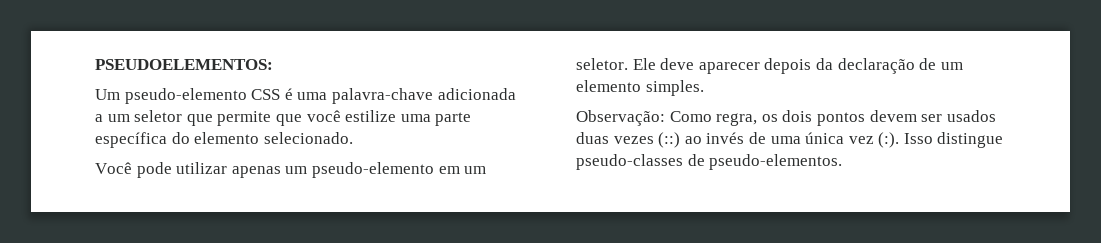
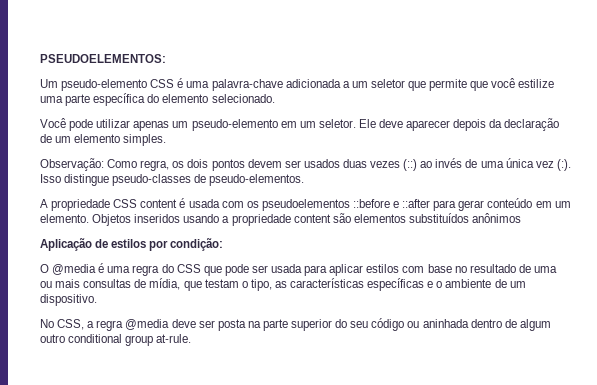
(843, 162) none -> [40,198,571,211] [40,213,522,226] [40,238,224,251] [40,263,557,276] [40,278,526,291] [40,294,97,306] [40,318,551,331] [40,334,192,346] // A propriedade CSS content é usada com os pseudoelementos ::before e ::after para gerar conteúdo em um elemento. Objetos inseridos usando a propriedade content são elementos substituídos anônimos // Aplicação de estilos por condição: // O @media é uma regra do CSS que pode ser usada para aplicar estilos com base no resultado de uma ou mais consultas de mídia, que testam o tipo, as características específicas e o ambiente de um dispositivo. // No CSS, a regra @media deve ser posta na parte superior do seu código ou aninhada dentro de algum outro conditional group at-rule.

